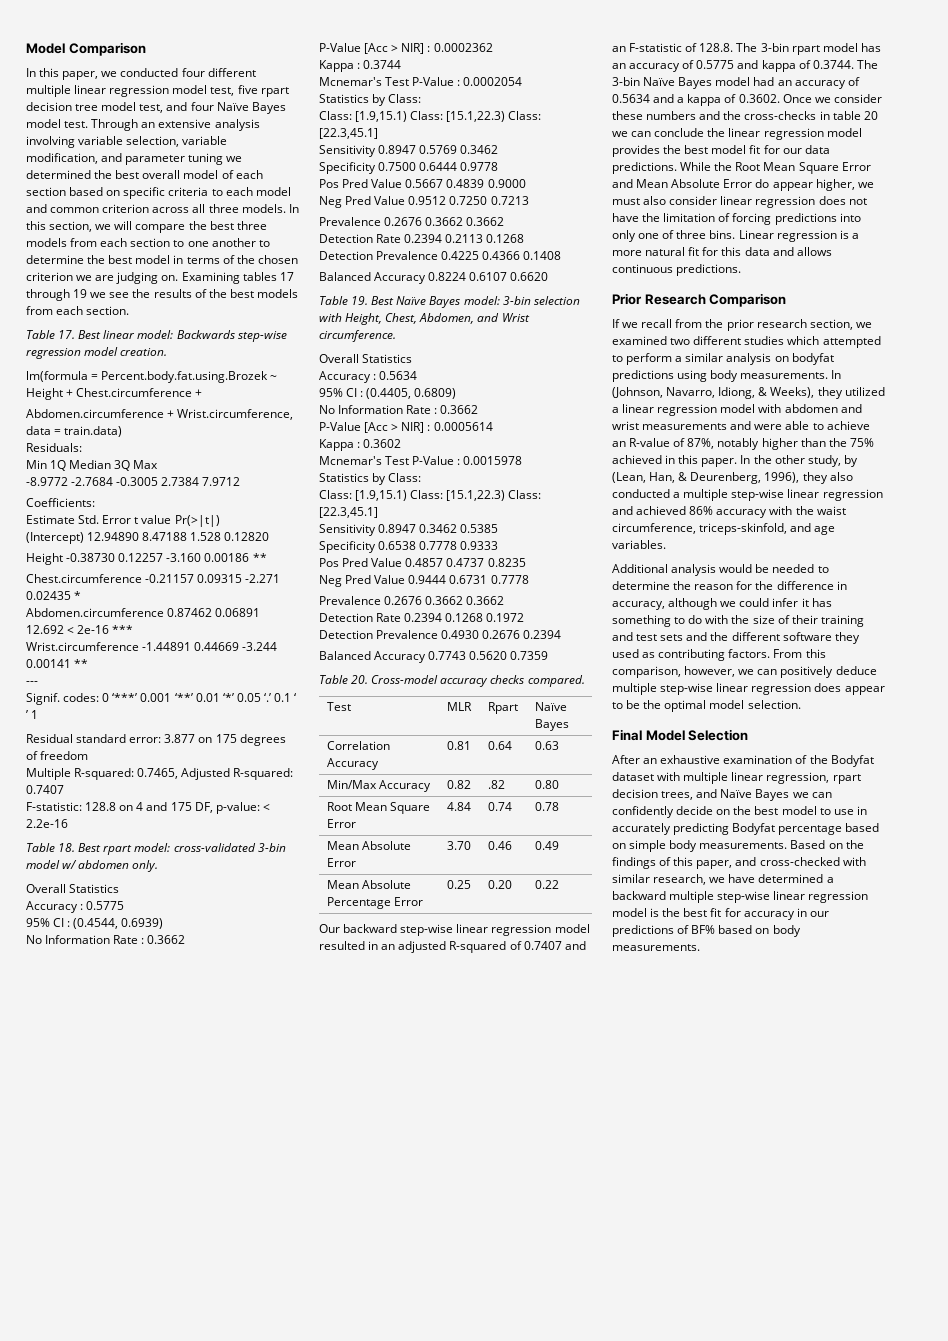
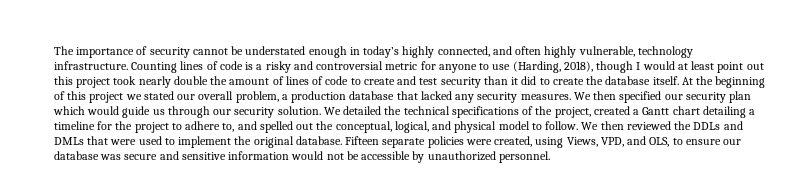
[26,42,146,56] [26,68,256,80] [26,85,289,97] [26,102,286,114] [26,119,260,131] [26,136,228,148] [26,153,243,165] [26,170,263,179] [26,187,291,199] [26,204,299,213] [26,221,267,233] [26,238,270,247] [26,255,298,264] [26,272,294,284] [26,289,298,301] [26,306,130,315] [26,330,287,342] [26,347,168,359] [26,371,278,383] [26,388,203,400] [26,409,294,420] [26,426,123,437] [26,443,82,452] [26,460,159,471] [26,477,241,486] [26,498,95,507] [26,515,220,527] [26,532,270,544] [26,553,267,565] [26,574,281,583] [26,591,82,600] [26,608,261,617] [26,625,134,634] [26,642,278,651] [26,659,89,668] [26,681,38,685] [26,693,297,705] [26,710,39,719] [26,734,286,746] [26,751,89,760] [26,768,294,780] [26,785,64,794] [26,802,270,814] [26,819,68,828] [26,843,286,855] [26,860,159,872] [26,884,120,893] [26,901,125,913] [26,918,164,929] [26,935,186,944] [319,43,493,54] [319,60,402,72] [319,77,523,86] [319,94,422,106] [319,111,542,122] [319,128,378,139] [319,145,499,157] [319,162,499,174] [319,179,526,188] [319,196,529,208] [319,217,505,226] [319,234,525,243] [319,251,562,260] [319,272,549,284] [319,296,580,308] [319,313,530,325] [319,330,396,342] [319,354,413,363] [319,371,418,383] [319,388,457,399] [319,405,479,414] [319,422,493,433] [319,439,402,451] [319,456,523,465] [319,473,422,485] [319,490,542,501] [319,507,378,518] [319,524,499,536] [319,541,499,553] [319,558,526,567] [319,575,529,587] [319,596,505,605] [319,613,525,622] [319,630,562,639] [319,651,549,663] [319,675,585,687] [327,702,352,711] [447,702,473,711] [488,702,519,714] [535,702,568,711] [535,719,570,731] [327,741,391,750] [327,758,380,770] [447,741,472,750] [488,741,513,750] [535,741,560,750] [327,780,432,792] [447,780,472,789] [488,780,506,789] [535,780,560,789] [327,802,431,814] [327,819,357,828] [447,802,472,811] [488,802,513,811] [535,802,560,811] [327,841,412,850] [327,858,357,867] [447,841,472,850] [488,841,513,850] [535,841,560,850] [327,880,412,889] [327,897,424,909] [447,880,472,889] [488,880,513,889] [535,880,560,889] [319,924,590,936] [319,941,586,953] [612,43,881,55] [612,60,878,72] [612,77,860,89] [612,94,882,106] [612,111,878,120] [612,128,862,140] [612,145,830,157] [612,162,871,174] [612,179,874,191] [612,196,867,208] [612,213,861,225] [612,230,859,242] [612,247,832,256] [612,264,742,276] [612,293,787,307] [612,319,872,331] [612,336,881,348] [612,353,834,365] [612,370,842,382] [612,387,885,399] [612,404,862,416] [612,421,870,430] [612,438,874,450] [612,455,858,467] [612,472,853,484] [612,489,883,501] [612,506,846,518] [612,523,836,535] [612,540,666,549] [612,564,829,576] [612,581,847,590] [612,598,832,610] [612,615,864,627] [612,632,860,644] [612,649,826,661] [612,666,877,678] [612,683,885,695] [612,700,801,712] [612,729,749,741] [612,755,874,767] [612,772,861,784] [612,789,832,801] [612,806,867,818] [612,823,880,835] [612,840,864,852] [612,857,866,869] [612,874,834,885] [612,891,869,903] [612,908,829,920] [612,925,801,937] [612,944,700,951] Model Comparison // In this paper, we conducted four different multiple linear regression model test, five rpart decision tree model test, and four Naïve Bayes model test. Through an extensive analysis involving variable selection, variable modification, and parameter tuning we determined the best overall model of each section based on specific criteria to each model and common criterion across all three models. In this section, we will compare the best three models from each section to one another to determine the best model in terms of the chosen criterion we are judging on. Examining tables 17 through 19 we see the results of the best models from each section. // Table 17. Best linear model: Backwards step-wise regression model creation. // lm(formula = Percent.body.fat.using.Brozek ~ Height + Chest.circumference + // Abdomen.circumference + Wrist.circumference, data = train.data) // Residuals: // Min 1Q Median 3Q Max // -8.9772 -2.7684 -0.3005 2.7384 7.9712 // Coefficients: // Estimate Std. Error t value Pr(>|t|) // (Intercept) 12.94890 8.47188 1.528 0.12820 // Height -0.38730 0.12257 -3.160 0.00186 ** // Chest.circumference -0.21157 0.09315 -2.271 0.02435 * // Abdomen.circumference 0.87462 0.06891 12.692 < 2e-16 *** // Wrist.circumference -1.44891 0.44669 -3.244 0.00141 ** // --- // Signif. codes: 0 ‘***’ 0.001 ‘**’ 0.01 ‘*’ 0.05 ‘.’ 0.1 ‘ ’ 1 // Residual standard error: 3.877 on 175 degrees of freedom // Multiple R-squared: 0.7465, Adjusted R-squared: 0.7407 // F-statistic: 128.8 on 4 and 175 DF, p-value: < 2.2e-16 // Table 18. Best rpart model: cross-validated 3-bin model w/ abdomen only. // Overall Statistics // Accuracy : 0.5775 // 95% CI : (0.4544, 0.6939) // No Information Rate : 0.3662 // P-Value [Acc > NIR] : 0.0002362 // Kappa : 0.3744 // Mcnemar's Test P-Value : 0.0002054 // Statistics by Class: // Class: [1.9,15.1) Class: [15.1,22.3) Class: [22.3,45.1] // Sensitivity 0.8947 0.5769 0.3462 // Specificity 0.7500 0.6444 0.9778 // Pos Pred Value 0.5667 0.4839 0.9000 // Neg Pred Value 0.9512 0.7250 0.7213 // Prevalence 0.2676 0.3662 0.3662 // Detection Rate 0.2394 0.2113 0.1268 // Detection Prevalence 0.4225 0.4366 0.1408 // Balanced Accuracy 0.8224 0.6107 0.6620 // Table 19. Best Naïve Bayes model: 3-bin selection with Height, Chest, Abdomen, and Wrist circumference. // Overall Statistics // Accuracy : 0.5634 // 95% CI : (0.4405, 0.6809) // No Information Rate : 0.3662 // P-Value [Acc > NIR] : 0.0005614 // Kappa : 0.3602 // Mcnemar's Test P-Value : 0.0015978 // Statistics by Class: // Class: [1.9,15.1) Class: [15.1,22.3) Class: [22.3,45.1] // Sensitivity 0.8947 0.3462 0.5385 // Specificity 0.6538 0.7778 0.9333 // Pos Pred Value 0.4857 0.4737 0.8235 // Neg Pred Value 0.9444 0.6731 0.7778 // Prevalence 0.2676 0.3662 0.3662 // Detection Rate 0.2394 0.1268 0.1972 // Detection Prevalence 0.4930 0.2676 0.2394 // Balanced Accuracy 0.7743 0.5620 0.7359 // Table 20. Cross-model accuracy checks compared. // Test | MLR | Rpart | Naïve Bayes // Correlation Accuracy | 0.81 | 0.64 | 0.63 // Min/Max Accuracy | 0.82 | .82 | 0.80 // Root Mean Square Error | 4.84 | 0.74 | 0.78 // Mean Absolute Error | 3.70 | 0.46 | 0.49 // Mean Absolute Percentage Error | 0.25 | 0.20 | 0.22 // Our backward step-wise linear regression model resulted in an adjusted R-squared of 0.7407 and an F-statistic of 128.8. The 3-bin rpart model has an accuracy of 0.5775 and kappa of 0.3744. The 3-bin Naïve Bayes model had an accuracy of 0.5634 and a kappa of 0.3602. Once we consider these numbers and the cross-checks in table 20 we can conclude the linear regression model provides the best model fit for our data predictions. While the Root Mean Square Error and Mean Absolute Error do appear higher, we must also consider linear regression does not have the limitation of forcing predictions into only one of three bins. Linear regression is a more natural fit for this data and allows continuous predictions. // Prior Research Comparison // If we recall from the prior research section, we examined two different studies which attempted to perform a similar analysis on bodyfat predictions using body measurements. In (Johnson, Navarro, Idiong, & Weeks), they utilized a linear regression model with abdomen and wrist measurements and were able to achieve an R-value of 87%, notably higher than the 75% achieved in this paper. In the other study, by (Lean, Han, & Deurenberg, 1996), they also conducted a multiple step-wise linear regression and achieved 86% accuracy with the waist circumference, triceps-skinfold, and age variables. // Additional analysis would be needed to determine the reason for the difference in accuracy, although we could infer it has something to do with the size of their training and test sets and the different software they used as contributing factors. From this comparison, however, we can positively deduce multiple step-wise linear regression does appear to be the optimal model selection. // Final Model Selection // After an exhaustive examination of the Bodyfat dataset with multiple linear regression, rpart decision trees, and Naïve Bayes we can confidently decide on the best model to use in accurately predicting Bodyfat percentage based on simple body measurements. Based on the findings of this paper, and cross-checked with similar research, we have determined a backward multiple step-wise linear regression model is the best fit for accuracy in our predictions of BF% based on body measurements. -> [54,46,693,58] [54,61,764,73] [54,76,766,88] [54,91,752,103] [53,106,756,118] [54,121,743,133] [54,136,742,148] [54,151,550,163] The importance of security cannot be understated enough in today’s highly connected, and often highly vulnerable, technology infrastructure. Counting lines of code is a risky and controversial metric for anyone to use (Harding, 2018), though I would at least point out this project took nearly double the amount of lines of code to create and test security than it did to create the database itself. At the beginning of this project we stated our overall problem, a production database that lacked any security measures. We then specified our security plan which would guide us through our security solution. We detailed the technical specifications of the project, created a Gantt chart detailing a timeline for the project to adhere to, and spelled out the conceptual, logical, and physical model to follow. We then reviewed the DDLs and DMLs that were used to implement the original database. Fifteen separate policies were created, using Views, VPD, and OLS, to ensure our database was secure and sensitive information would not be accessible by unauthorized personnel.

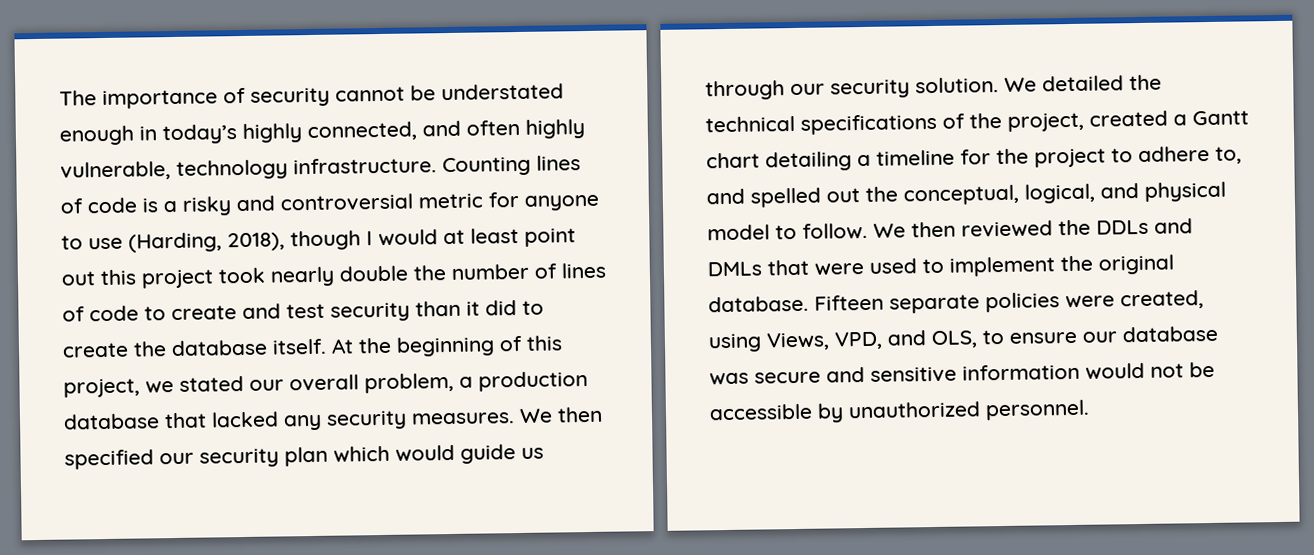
[229,78,270,85] amount -> [451,263,530,280] number
[89,92,124,103] project -> [63,378,140,398] project,

